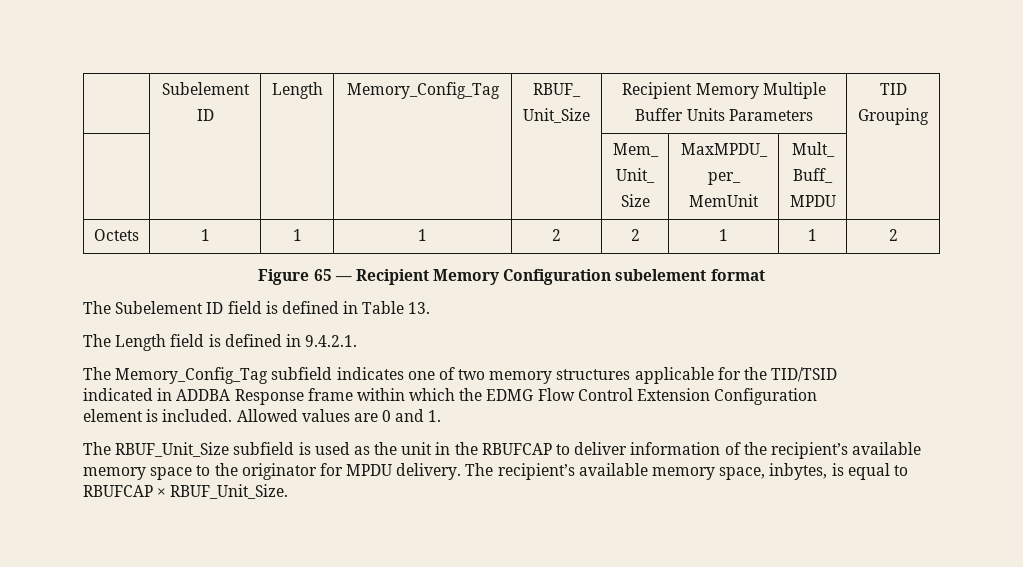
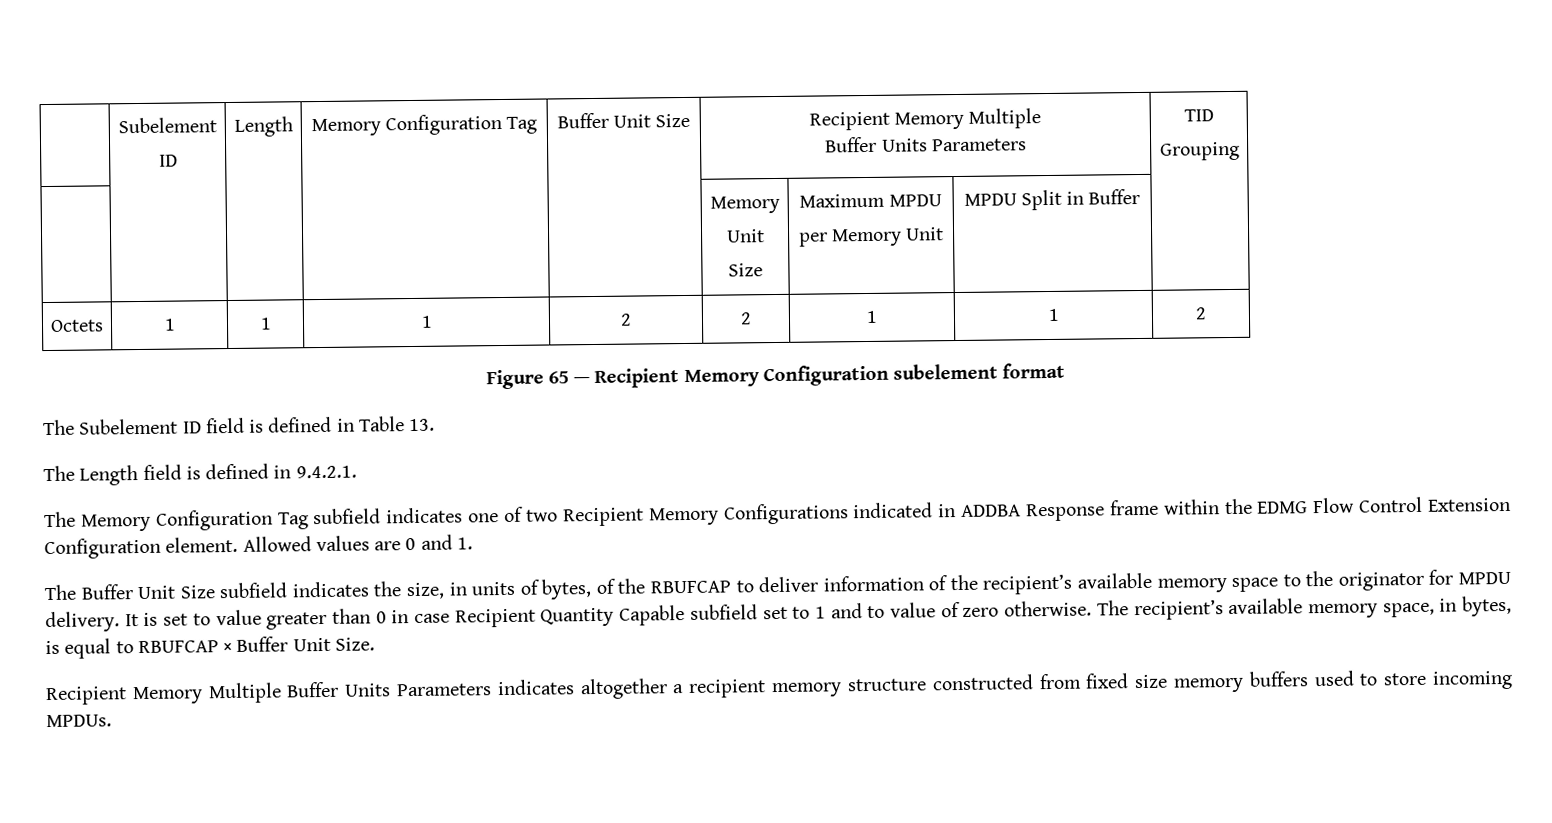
[346,82,500,99] [533,83,581,97] [523,108,590,123] Memory_Config_Tag | RBUF_ // Unit_Size -> [310,113,538,137] [556,112,691,129] Memory Configuration Tag | Buffer Unit Size
[612,143,659,157] [616,168,655,183] [620,194,650,207] [680,143,768,157] [707,172,741,185] [689,194,759,207] [791,142,835,157] [793,168,833,183] [789,195,836,207] Mem_ // Unit_ // Size | MaxMPDU_ // per_ // MemUnit | Mult_ // Buff_ // MPDU -> [709,195,780,214] [725,229,765,243] [728,263,763,277] [799,193,942,208] [798,227,945,247] [963,188,1141,211] Memory // Unit // Size | Maximum MPDU // per Memory Unit | MPDU Split in Buffer
[115,367,269,384] Memory_Config_Tag -> [80,509,309,532] Memory Configuration Tag
[489,367,838,384] memory structures applicable for the TID/TSID // -> [562,503,849,527] Recipient Memory Configurations
[409,388,456,401] which -> (1220, 507) none
[83,409,233,422] // element is included. -> [165,536,239,553] element.
[115,442,451,457] RBUF_Unit_Size subfield is used as the unit in -> [80,578,616,600] Buffer Unit Size subfield indicates the size, in units of bytes, of
(462, 471) none -> [124,600,1093,630] It is set to value greater than 0 in case Recipient Quantity Capable subfield set to 1 and to value of zero otherwise.
[769,463,828,480] inbytes, -> [1439,595,1513,617] in bytes,
[170,484,289,499] RBUF_Unit_Size. -> [236,636,375,652] [45,670,1514,706] [46,714,112,728] Buffer Unit Size. // Recipient Memory Multiple Buffer Units Parameters indicates altogether a recipient memory structure constructed from fixed size memory buffers used to store incoming MPDUs.

